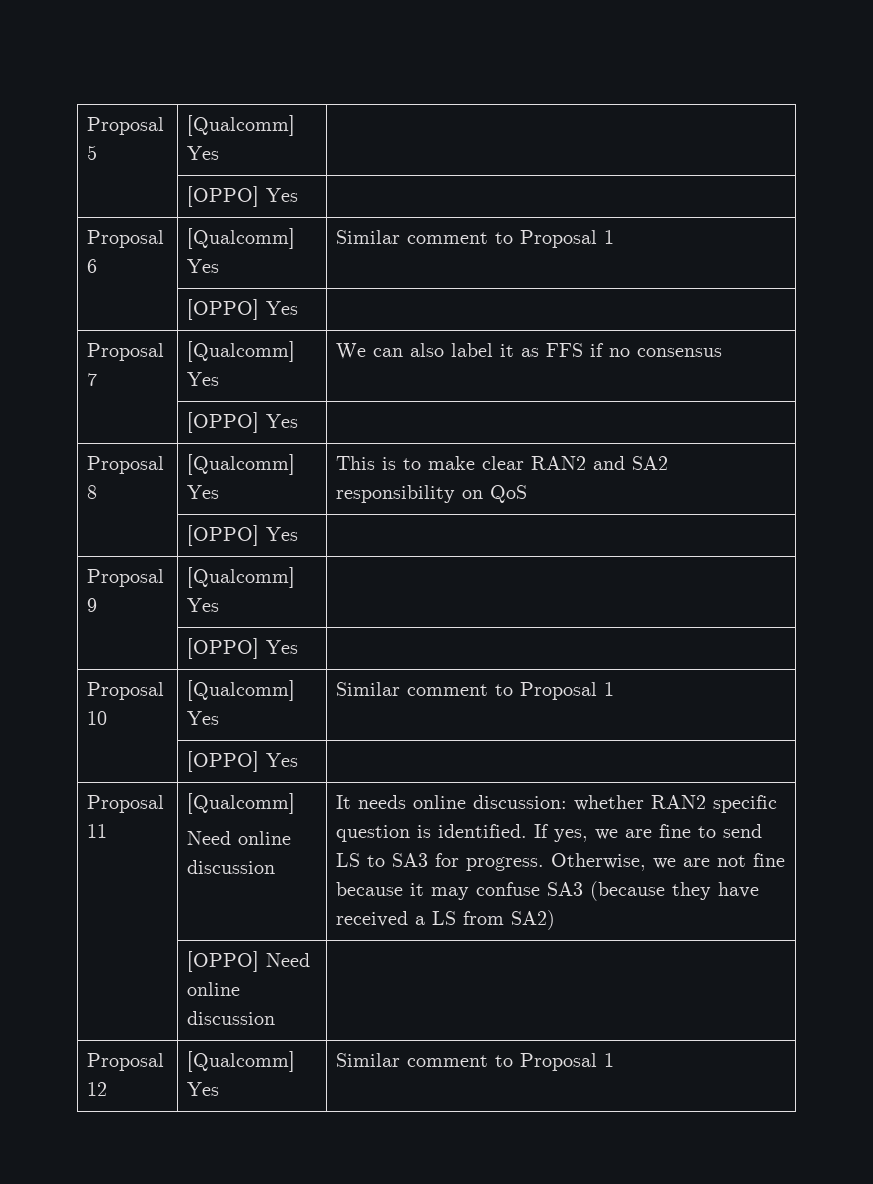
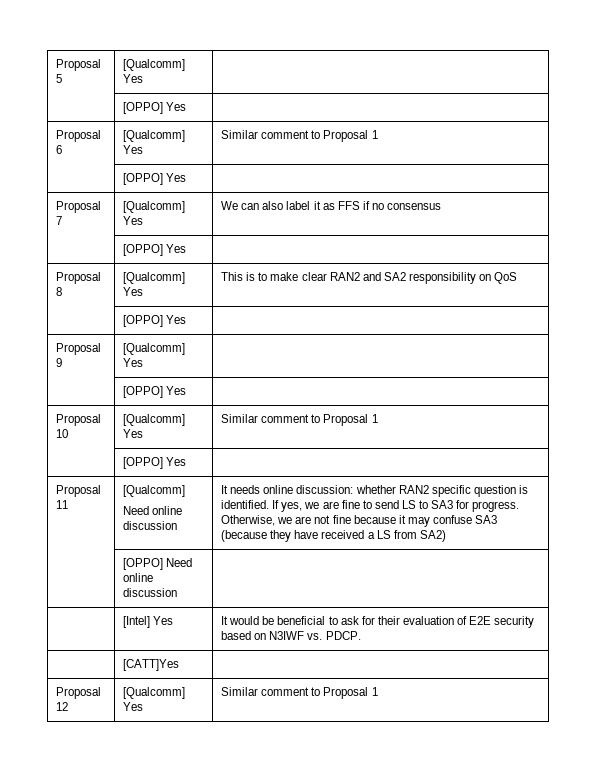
(275, 1018) none -> [123,616,174,628] [221,616,535,628] [221,631,361,640] [123,659,180,671] // | [Intel] Yes | It would be beneficial to ask for their evaluation of E2E security based on N3IWF vs. PDCP. // | [CATT]Yes |

